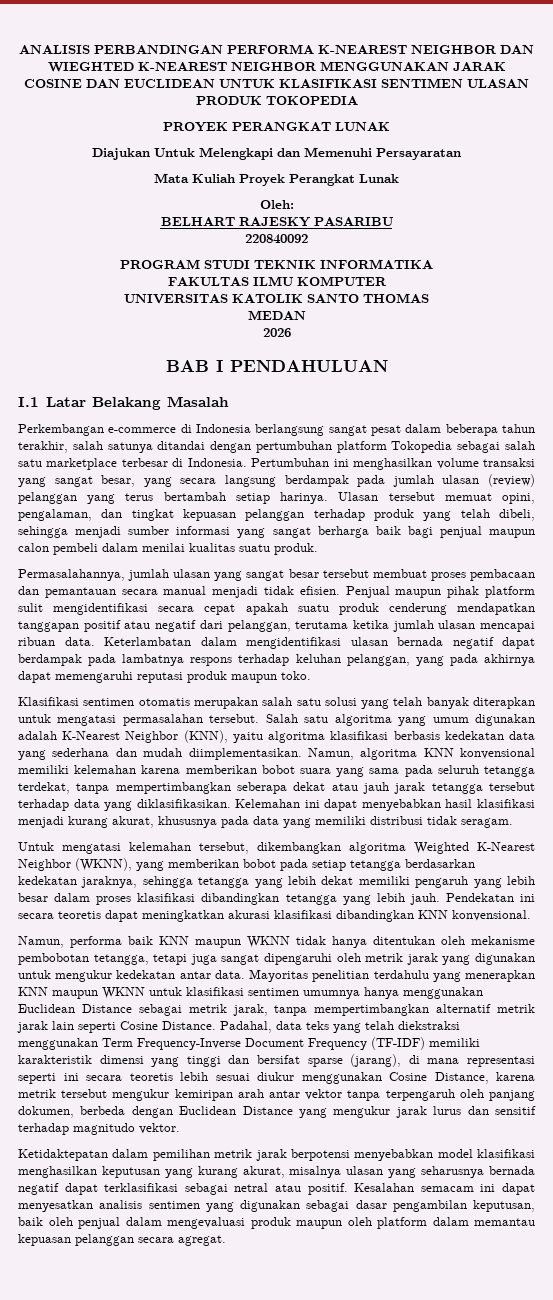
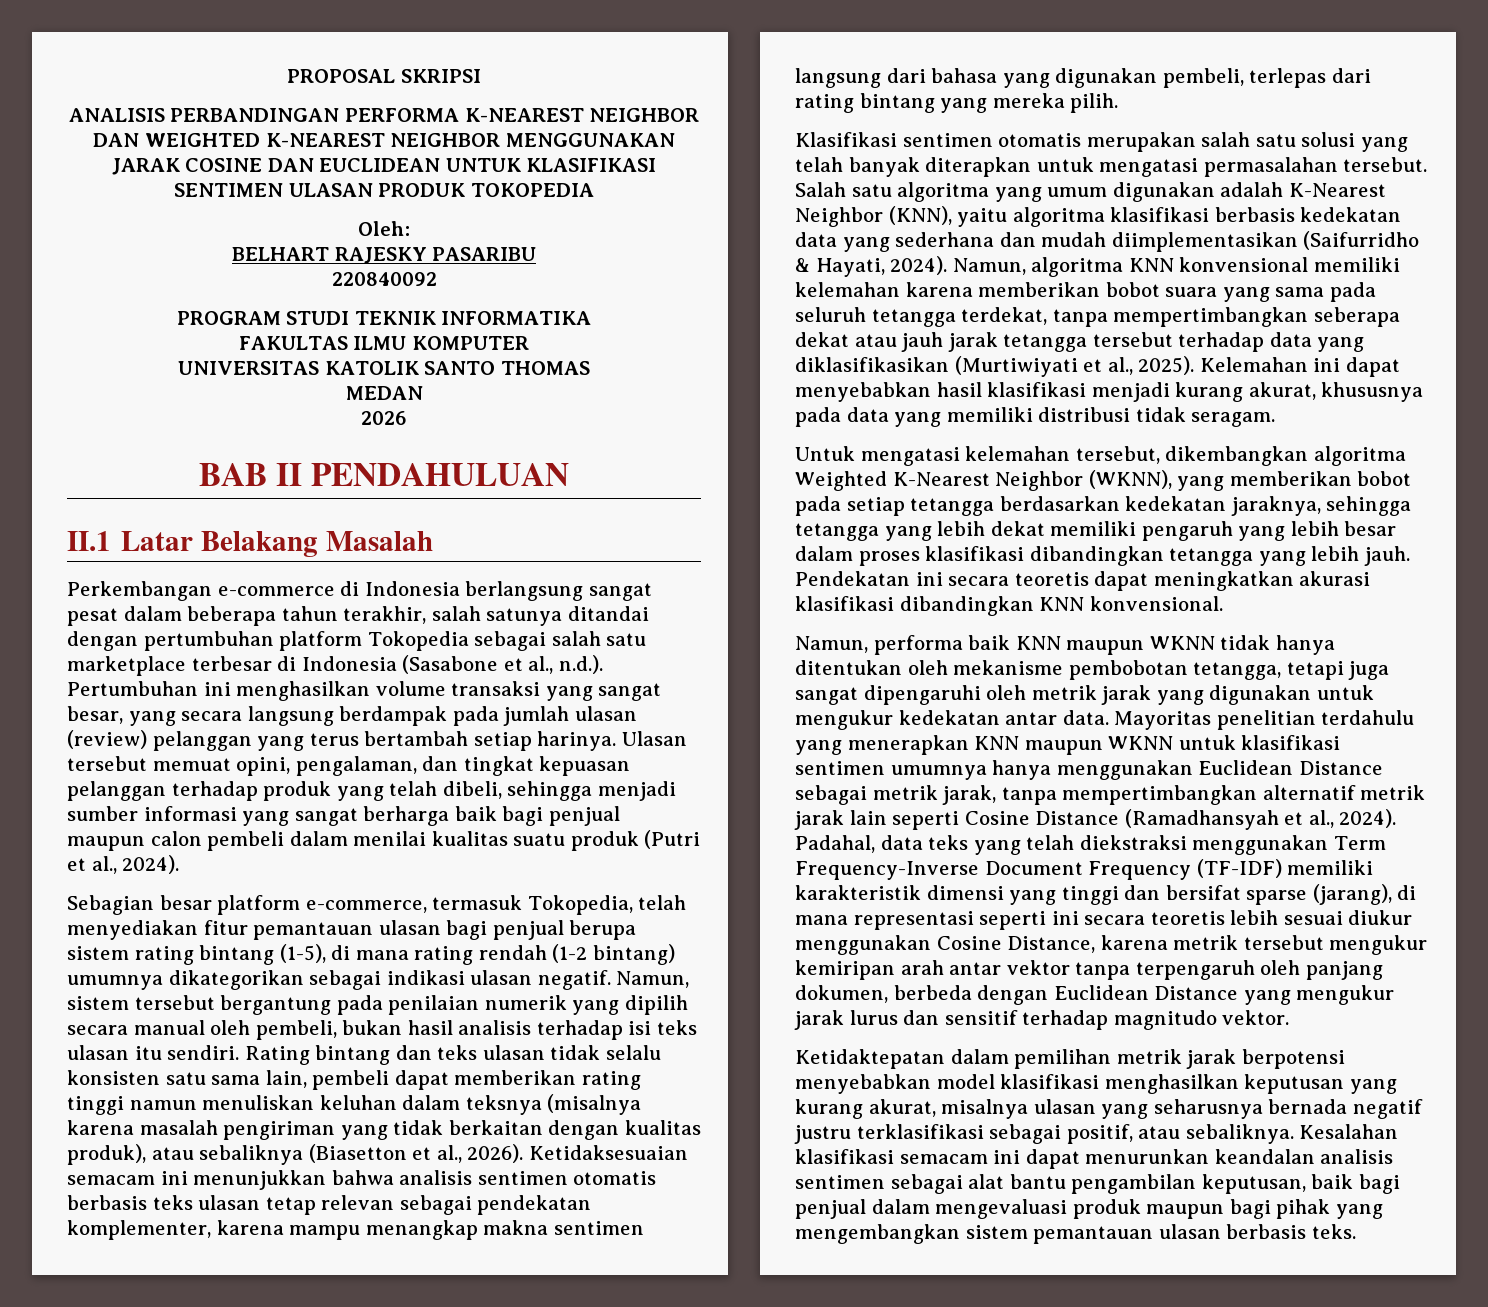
(19, 49) none -> [287,69,481,83] PROPOSAL SKRIPSI //
[47,62,134,72] WIEGHTED -> [144,133,260,147] WEIGHTED
[163,122,390,132] [92,147,461,160] [154,173,399,186] // PROYEK PERANGKAT LUNAK // Diajukan Untuk Melengkapi dan Memenuhi Persayaratan // Mata Kuliah Proyek Perangkat Lunak -> (594, 190) none
[215,360,223,372] I -> [276,463,302,486] II
[18,397,39,407] I.1 -> [67,531,111,551] II.1
[187,458,247,467] Indonesia. -> [301,655,603,674] Indonesia (Sasabone et al., n.d.).
[274,543,318,555] [18,569,535,581] [18,586,535,598] [18,603,535,615] [18,620,535,632] [18,637,535,649] [18,654,535,666] [18,671,311,683] produk. // Permasalahannya, jumlah ulasan yang sangat besar tersebut membuat proses pembacaan dan pemantauan secara manual menjadi tidak efisien. Penjual maupun pihak platform sulit mengidentifikasi secara cepat apakah suatu produk cenderung mendapatkan tanggapan positif atau negatif dari pelanggan, terutama ketika jumlah ulasan mencapai ribuan data. Keterlambatan dalam mengidentifikasi ulasan bernada negatif dapat berdampak pada lambatnya respons terhadap keluhan pelanggan, yang pada akhirnya dapat memengaruhi reputasi produk maupun toko. -> [570,830,701,851] [67,855,180,874] [67,895,687,915] [67,920,637,940] [67,944,675,965] [67,970,690,990] [67,995,688,1015] [67,1020,697,1040] [67,1045,661,1065] [67,1070,641,1090] [67,1094,642,1115] [67,1120,701,1140] [67,1144,688,1165] [67,1170,657,1190] [67,1195,592,1215] [67,1220,644,1240] [795,68,1371,88] [795,93,1119,113] produk (Putri et al., 2024). // Sebagian besar platform e-commerce, termasuk Tokopedia, telah menyediakan fitur pemantauan ulasan bagi penjual berupa sistem rating bintang (1-5), di mana rating rendah (1-2 bintang) umumnya dikategorikan sebagai indikasi ulasan negatif. Namun, sistem tersebut bergantung pada penilaian numerik yang dipilih secara manual oleh pembeli, bukan hasil analisis terhadap isi teks ulasan itu sendiri. Rating bintang dan teks ulasan tidak selalu konsisten satu sama lain, pembeli dapat memberikan rating tinggi namun menuliskan keluhan dalam teksnya (misalnya karena masalah pengiriman yang tidak berkaitan dengan kualitas produk), atau sebaliknya (Biasetton et al., 2026). Ketidaksesuaian semacam ini menunjukkan bahwa analisis sentimen otomatis berbasis teks ulasan tetap relevan sebagai pendekatan komplementer, karena mampu menangkap makna sentimen langsung dari bahasa yang digunakan pembeli, terlepas dari rating bintang yang mereka pilih.
[188,748,302,760] diimplementasikan. -> [1111,231,1420,252] [795,256,948,277] diimplementasikan (Saifurridho & Hayati, 2024).
[136,799,231,808] diklasifikasikan. -> [795,356,1195,377] diklasifikasikan (Murtiwiyati et al., 2025).
[162,1021,216,1030] Distance. -> [1035,809,1397,830] Distance (Ramadhansyah et al., 2024).
[64,1183,98,1195] dapat -> [794,1125,851,1144] justru
[234,1183,536,1195] [18,1200,387,1212] netral atau positif. Kesalahan semacam ini dapat menyesatkan analisis sentimen yang digunakan sebagai dasar -> [1066,1124,1399,1144] [795,1149,1394,1169] [795,1174,1066,1194] positif, atau sebaliknya. Kesalahan klasifikasi semacam ini dapat menurunkan keandalan analisis sentimen sebagai alat bantu
[48,1217,73,1226] oleh -> [1358,1174,1400,1194] bagi
[347,1217,535,1229] [18,1234,226,1246] oleh platform dalam memantau kepuasan pelanggan secara agregat. -> [1229,1199,1383,1219] [795,1224,1356,1244] bagi pihak yang mengembangkan sistem pemantauan ulasan berbasis teks.

